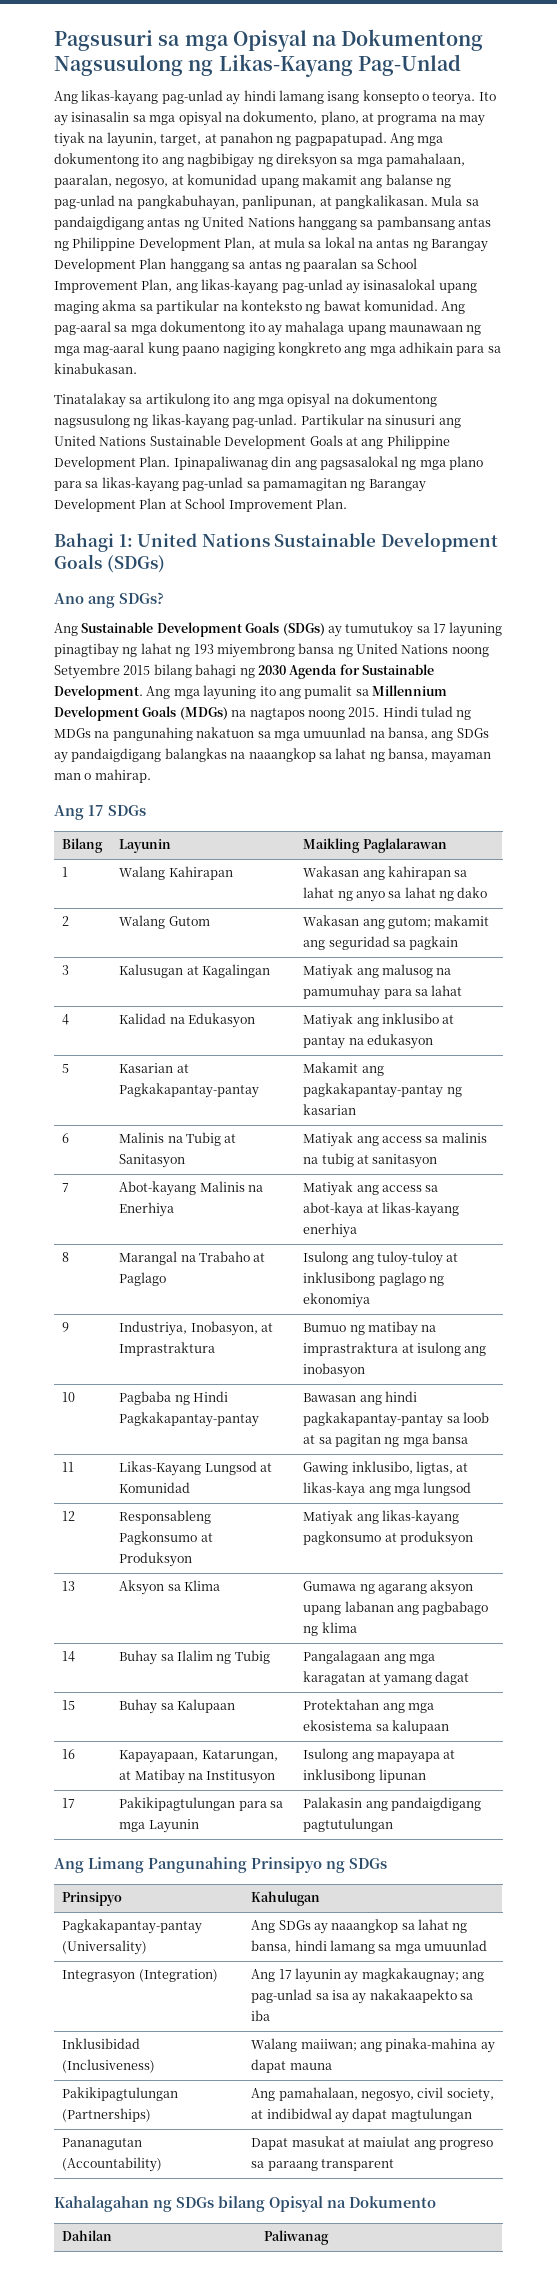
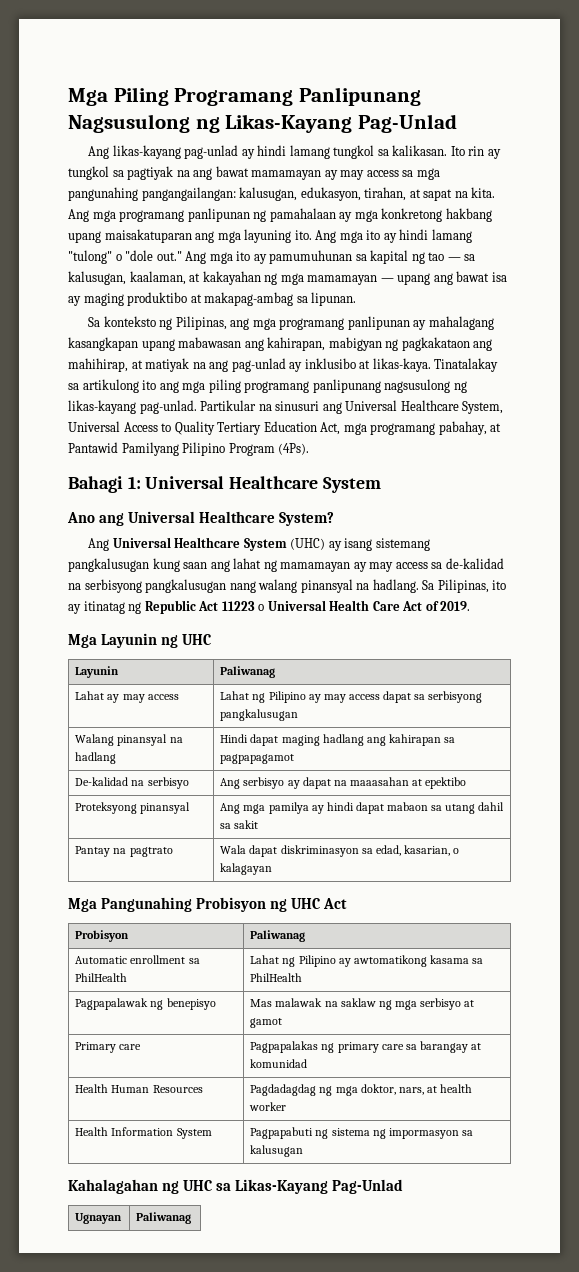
[54,29,484,52] Pagsusuri sa mga Opisyal na Dokumentong -> [68,87,421,106] Mga Piling Programang Panlipunang
[327,90,496,105] [54,111,486,126] [54,132,444,147] [54,153,465,168] [54,174,451,189] [54,195,479,210] [54,216,491,230] [54,237,489,252] [54,258,417,272] [54,279,477,294] [54,300,466,314] [54,321,482,336] [54,342,501,356] [54,363,137,374] isang konsepto o teorya. Ito ay isinasalin sa mga opisyal na dokumento, plano, at programa na may tiyak na layunin, target, at panahon ng pagpapatupad. Ang mga dokumentong ito ang nagbibigay ng direksyon sa mga pamahalaan, paaralan, negosyo, at komunidad upang makamit ang balanse ng pag-unlad na pangkabuhayan, panlipunan, at pangkalikasan. Mula sa pandaigdigang antas ng United Nations hanggang sa pambansang antas ng Philippine Development Plan, at mula sa lokal na antas ng Barangay Development Plan hanggang sa antas ng paaralan sa School Improvement Plan, ang likas-kayang pag-unlad ay isinasalokal upang maging akma sa partikular na konteksto ng bawat komunidad. Ang pag-aaral sa mga dokumentong ito ay mahalaga upang maunawaan ng mga mag-aaral kung paano nagiging kongkreto ang mga adhikain para sa kinabukasan. // -> [333,145,501,159] [68,166,440,180] [68,187,496,201] [68,208,492,222] [68,229,472,243] [68,250,476,264] [68,271,507,285] [68,292,357,306] [88,316,494,330] [68,337,493,351] [68,358,431,372] tungkol sa kalikasan. Ito rin ay tungkol sa pagtiyak na ang bawat mamamayan ay may access sa mga pangunahing pangangailangan: kalusugan, edukasyon, tirahan, at sapat na kita. Ang mga programang panlipunan ng pamahalaan ay mga konkretong hakbang upang maisakatuparan ang mga layuning ito. Ang mga ito ay hindi lamang "tulong" o "dole out." Ang mga ito ay pamumuhunan sa kapital ng tao — sa kalusugan, kaalaman, at kakayahan ng mga mamamayan — upang ang bawat isa ay maging produktibo at makapag-ambag sa lipunan. // Sa konteksto ng Pilipinas, ang mga programang panlipunan ay mahalagang kasangkapan upang mabawasan ang kahirapan, mabigyan ng pagkakataon ang mahihirap, at matiyak na ang pag-unlad ay inklusibo at likas-kaya.
[287,393,437,408] opisyal na dokumentong -> [208,379,381,393] piling programang panlipunang
[54,435,450,449] [54,456,483,470] [54,477,426,492] [54,498,347,512] [54,532,498,552] [54,554,165,573] [54,592,164,608] [54,622,503,637] [54,643,489,658] [54,664,434,679] [54,685,447,700] [54,706,472,721] [54,727,489,741] [54,748,492,763] [54,769,151,783] [54,805,146,820] [62,838,104,853] [119,839,172,853] [303,838,447,853] [62,867,69,877] [119,866,233,880] [303,866,468,880] [303,887,488,902] [62,916,70,926] [119,915,210,929] [303,915,490,929] [303,936,459,950] [62,965,70,975] [119,964,270,978] [303,964,452,979] [303,985,463,1000] [62,1014,70,1025] [119,1013,255,1028] [303,1013,455,1028] [303,1034,433,1049] [62,1064,70,1073] [119,1063,189,1073] [119,1083,260,1098] [303,1062,384,1076] [303,1083,462,1098] [303,1104,357,1115] [62,1133,70,1143] [119,1132,237,1146] [119,1154,186,1168] [303,1132,487,1147] [303,1153,438,1168] [62,1183,70,1192] [119,1181,263,1196] [119,1202,175,1217] [303,1181,439,1196] [303,1202,459,1217] [303,1223,358,1238] [62,1252,70,1262] [119,1251,266,1265] [119,1272,167,1286] [303,1251,459,1266] [303,1272,444,1286] [303,1293,371,1308] [62,1322,70,1332] [119,1321,273,1336] [119,1342,216,1356] [303,1321,437,1336] [303,1342,487,1356] [303,1363,366,1378] [62,1392,76,1402] [119,1391,228,1405] [119,1412,260,1427] [303,1391,417,1405] [303,1412,489,1427] [303,1433,468,1447] [62,1462,75,1472] [119,1461,272,1476] [119,1482,191,1493] [303,1461,469,1475] [303,1482,472,1497] [62,1511,76,1521] [119,1510,212,1524] [119,1531,213,1545] [119,1552,193,1567] [303,1510,459,1525] [303,1531,473,1546] [62,1581,76,1591] [119,1580,220,1595] [303,1580,474,1595] [303,1601,489,1615] [303,1622,357,1636] [62,1651,76,1662] [119,1650,270,1665] [303,1650,435,1664] [303,1671,470,1686] [62,1700,76,1710] [119,1699,235,1714] [303,1699,434,1713] [303,1720,449,1734] [62,1749,76,1759] [119,1750,278,1763] [119,1769,276,1784] [303,1748,456,1763] [303,1769,426,1783] [62,1798,76,1808] [119,1797,283,1811] [119,1819,199,1833] [303,1797,481,1811] [303,1818,394,1832] [54,1857,387,1873] [62,1892,123,1906] [251,1891,321,1906] [62,1919,203,1934] [62,1940,148,1955] [251,1919,468,1934] [251,1940,487,1954] [62,1969,218,1983] [251,1968,484,1983] [251,1989,473,2004] [251,2010,271,2021] [62,2038,141,2049] [62,2059,156,2073] [251,2038,495,2053] [251,2059,332,2073] [62,2087,179,2101] [62,2108,152,2122] [251,2087,494,2102] [251,2108,472,2123] [62,2138,143,2150] [62,2157,163,2172] [251,2136,493,2150] [251,2159,394,2171] [54,2196,436,2212] [62,2230,113,2241] United Nations Sustainable Development Goals at ang Philippine Development Plan. Ipinapaliwanag din ang pagsasalokal ng mga plano para sa likas-kayang pag-unlad sa pamamagitan ng Barangay Development Plan at School Improvement Plan. // Bahagi 1: United Nations Sustainable Development Goals (SDGs) // Ano ang SDGs? // Ang Sustainable Development Goals (SDGs) ay tumutukoy sa 17 layuning pinagtibay ng lahat ng 193 miyembrong bansa ng United Nations noong Setyembre 2015 bilang bahagi ng 2030 Agenda for Sustainable Development. Ang mga layuning ito ang pumalit sa Millennium Development Goals (MDGs) na nagtapos noong 2015. Hindi tulad ng MDGs na pangunahing nakatuon sa mga umuunlad na bansa, ang SDGs ay pandaigdigang balangkas na naaangkop sa lahat ng bansa, mayaman man o mahirap. // Ang 17 SDGs // Bilang | Layunin | Maikling Paglalarawan // 1 | Walang Kahirapan | Wakasan ang kahirapan sa lahat ng anyo sa lahat ng dako // 2 | Walang Gutom | Wakasan ang gutom; makamit ang seguridad sa pagkain // 3 | Kalusugan at Kagalingan | Matiyak ang malusog na pamumuhay para sa lahat // 4 | Kalidad na Edukasyon | Matiyak ang inklusibo at pantay na edukasyon // 5 | Kasarian at Pagkakapantay-pantay | Makamit ang pagkakapantay-pantay ng kasarian // 6 | Malinis na Tubig at Sanitasyon | Matiyak ang access sa malinis na tubig at sanitasyon // 7 | Abot-kayang Malinis na Enerhiya | Matiyak ang access sa abot-kaya at likas-kayang enerhiya // 8 | Marangal na Trabaho at Paglago | Isulong ang tuloy-tuloy at inklusibong paglago ng ekonomiya // 9 | Industriya, Inobasyon, at Imprastraktura | Bumuo ng matibay na imprastraktura at isulong ang inobasyon // 10 | Pagbaba ng Hindi Pagkakapantay-pantay | Bawasan ang hindi pagkakapantay-pantay sa loob at sa pagitan ng mga bansa // 11 | Likas-Kayang Lungsod at Komunidad | Gawing inklusibo, ligtas, at likas-kaya ang mga lungsod // 12 | Responsableng Pagkonsumo at Produksyon | Matiyak ang likas-kayang pagkonsumo at produksyon // 13 | Aksyon sa Klima | Gumawa ng agarang aksyon upang labanan ang pagbabago ng klima // 14 | Buhay sa Ilalim ng Tubig | Pangalagaan ang mga karagatan at yamang dagat // 15 | Buhay sa Kalupaan | Protektahan ang mga ekosistema sa kalupaan // 16 | Kapayapaan, Katarungan, at Matibay na Institusyon | Isulong ang mapayapa at inklusibong lipunan // 17 | Pakikipagtulungan para sa mga Layunin | Palakasin ang pandaigdigang pagtutulungan // Ang Limang Pangunahing Prinsipyo ng SDGs // Prinsipyo | Kahulugan // Pagkakapantay-pantay (Universality) | Ang SDGs ay naaangkop sa lahat ng bansa, hindi lamang sa mga umuunlad // Integrasyon (Integration) | Ang 17 layunin ay magkakaugnay; ang pag-unlad sa isa ay nakakaapekto sa iba // Inklusibidad (Inclusiveness) | Walang maiiwan; ang pinaka-mahina ay dapat mauna // Pakikipagtulungan (Partnerships) | Ang pamahalaan, negosyo, civil society, at indibidwal ay dapat magtulungan // Pananagutan (Accountability) | Dapat masukat at maiulat ang progreso sa paraang transparent // Kahalagahan ng SDGs bilang Opisyal na Dokumento // Dahilan -> [345,400,504,414] [68,421,502,435] [68,442,310,456] [68,476,381,493] [67,511,335,526] [88,537,430,551] [68,558,504,572] [68,579,507,593] [68,600,471,614] [68,633,212,648] [75,666,120,678] [220,666,276,678] [75,691,179,703] [220,691,483,703] [220,709,299,721] [75,734,183,746] [75,752,117,764] [220,734,456,746] [220,754,295,764] [75,777,189,789] [220,777,467,789] [75,802,191,814] [220,802,505,814] [220,820,259,829] [75,846,173,857] [220,845,460,857] [220,863,273,875] [68,897,348,912] [75,930,130,942] [250,930,306,942] [75,955,200,964] [75,973,128,982] [250,955,484,967] [250,973,303,982] [75,998,216,1010] [250,998,475,1010] [250,1018,283,1028] [75,1042,142,1053] [250,1041,482,1053] [250,1059,308,1068] [75,1084,203,1093] [250,1084,473,1096] [249,1102,287,1111] [75,1127,212,1139] [250,1127,473,1139] [250,1145,304,1157] [68,1179,404,1194] [75,1213,123,1224] Universal Healthcare System, Universal Access to Quality Tertiary Education Act, mga programang pabahay, at Pantawid Pamilyang Pilipino Program (4Ps). // Bahagi 1: Universal Healthcare System // Ano ang Universal Healthcare System? // Ang Universal Healthcare System (UHC) ay isang sistemang pangkalusugan kung saan ang lahat ng mamamayan ay may access sa de-kalidad na serbisyong pangkalusugan nang walang pinansyal na hadlang. Sa Pilipinas, ito ay itinatag ng Republic Act 11223 o Universal Health Care Act of 2019. // Mga Layunin ng UHC // Layunin | Paliwanag // Lahat ay may access | Lahat ng Pilipino ay may access dapat sa serbisyong pangkalusugan // Walang pinansyal na hadlang | Hindi dapat maging hadlang ang kahirapan sa pagpapagamot // De-kalidad na serbisyo | Ang serbisyo ay dapat na maaasahan at epektibo // Proteksyong pinansyal | Ang mga pamilya ay hindi dapat mabaon sa utang dahil sa sakit // Pantay na pagtrato | Wala dapat diskriminasyon sa edad, kasarian, o kalagayan // Mga Pangunahing Probisyon ng UHC Act // Probisyon | Paliwanag // Automatic enrollment sa PhilHealth | Lahat ng Pilipino ay awtomatikong kasama sa PhilHealth // Pagpapalawak ng benepisyo | Mas malawak na saklaw ng mga serbisyo at gamot // Primary care | Pagpapalakas ng primary care sa barangay at komunidad // Health Human Resources | Pagdadagdag ng mga doktor, nars, at health worker // Health Information System | Pagpapabuti ng sistema ng impormasyon sa kalusugan // Kahalagahan ng UHC sa Likas-Kayang Pag-Unlad // Ugnayan

